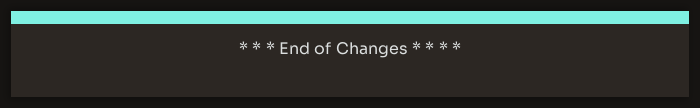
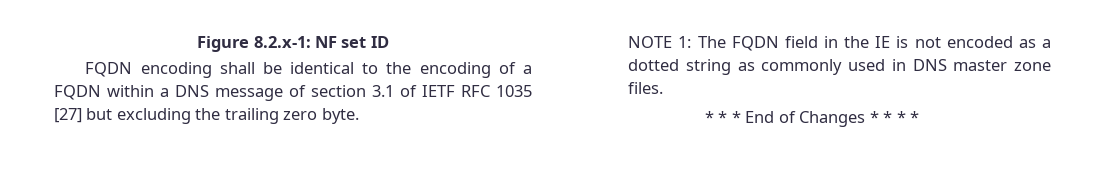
(239, 47) none -> [197,36,389,52] [85,62,532,78] [54,85,532,101] [54,108,359,124] [628,36,1051,51] [628,59,1051,75] [628,82,664,94] Figure 8.2.x-1: NF set ID // FQDN encoding shall be identical to the encoding of a FQDN within a DNS message of section 3.1 of IETF RFC 1035 [27] but excluding the trailing zero byte. // NOTE 1: The FQDN field in the IE is not encoded as a dotted string as commonly used in DNS master zone files. //

